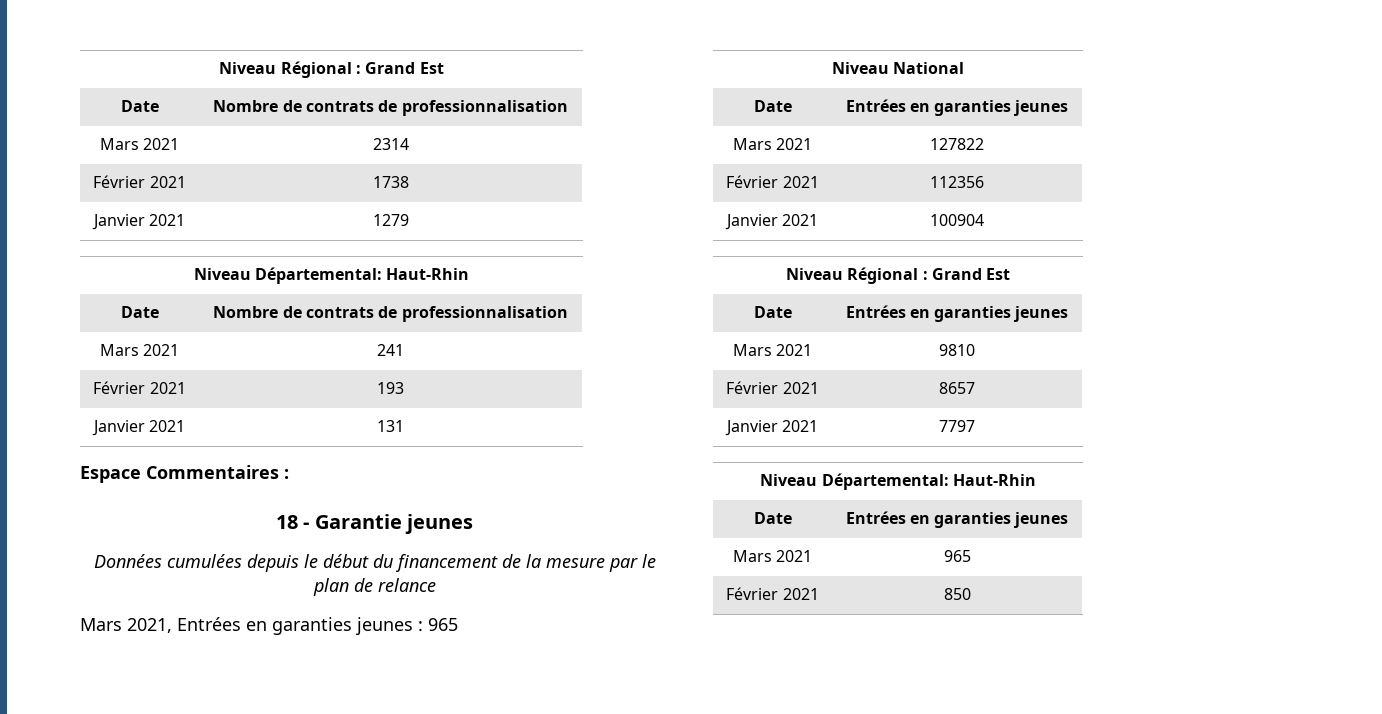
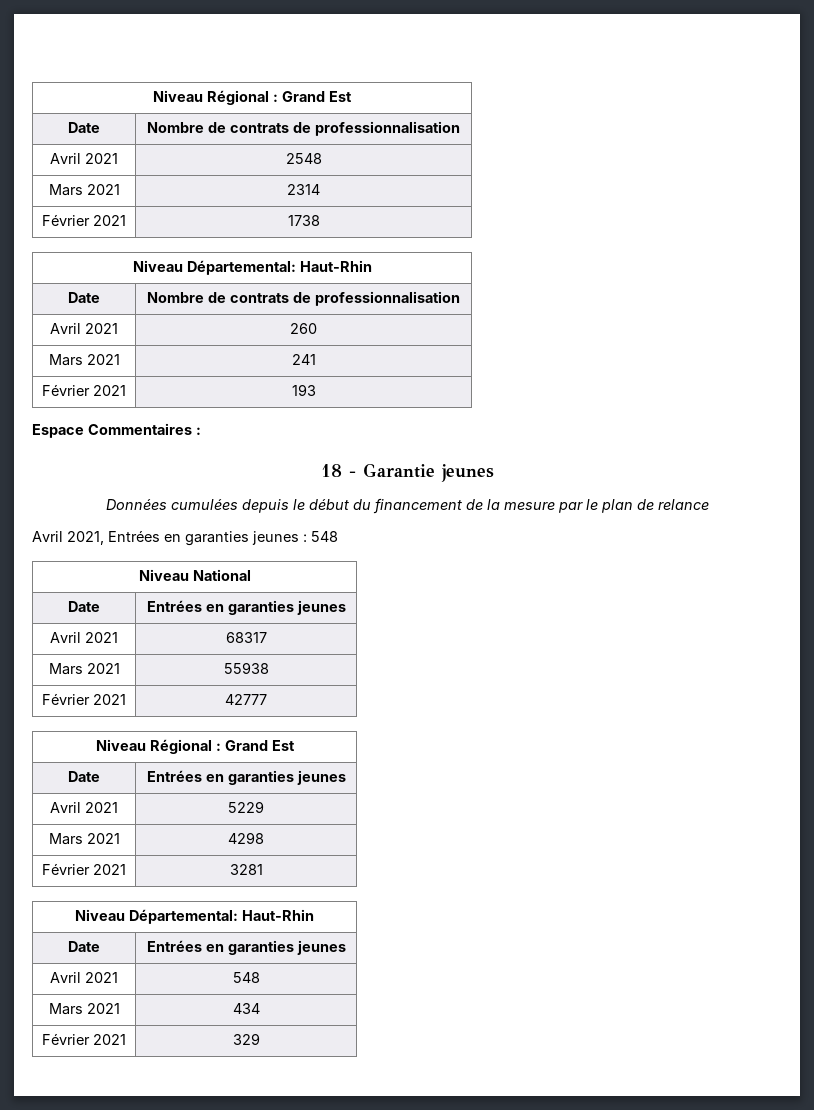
(568, 108) none -> [50,153,118,164] [285,153,322,164] // Avril 2021 | 2548
[91,214,186,230] [372,214,409,226] // Janvier 2021 | 1279 -> (320, 220) none
(568, 314) none -> [50,323,118,334] [290,323,317,334] // Avril 2021 | 260
[91,420,186,436] [377,420,404,432] // Janvier 2021 | 131 -> (316, 390) none
[80,618,122,631] Mars -> [32,531,63,542] Avril
[428,618,458,631] 965 -> [311,531,338,542] 548
[732,138,813,150] [930,138,984,150] [726,175,819,188] [930,176,984,188] [724,214,819,230] [930,214,984,226] // Mars 2021 | 127822 // Février 2021 | 112356 // Janvier 2021 | 100904 -> [50,632,118,643] [225,632,267,643] [48,663,120,675] [223,662,269,674] [42,693,126,705] [225,694,267,705] // Avril 2021 | 68317 // Mars 2021 | 55938 // Février 2021 | 42777
[732,344,813,356] [939,344,975,356] [726,381,819,394] [939,382,975,394] [724,420,819,436] [939,420,975,432] // Mars 2021 | 9810 // Février 2021 | 8657 // Janvier 2021 | 7797 -> [50,802,118,813] [228,801,264,813] [48,833,120,845] [228,832,264,844] [42,863,126,875] [229,864,263,875] // Avril 2021 | 5229 // Mars 2021 | 4298 // Février 2021 | 3281
[732,550,813,562] [943,550,971,562] [726,587,819,600] [943,588,971,600] // Mars 2021 | 965 // Février 2021 | 850 -> [50,972,118,983] [232,972,260,983] [48,1003,120,1015] [232,1003,260,1014] [42,1033,126,1045] [232,1033,260,1045] // Avril 2021 | 548 // Mars 2021 | 434 // Février 2021 | 329

